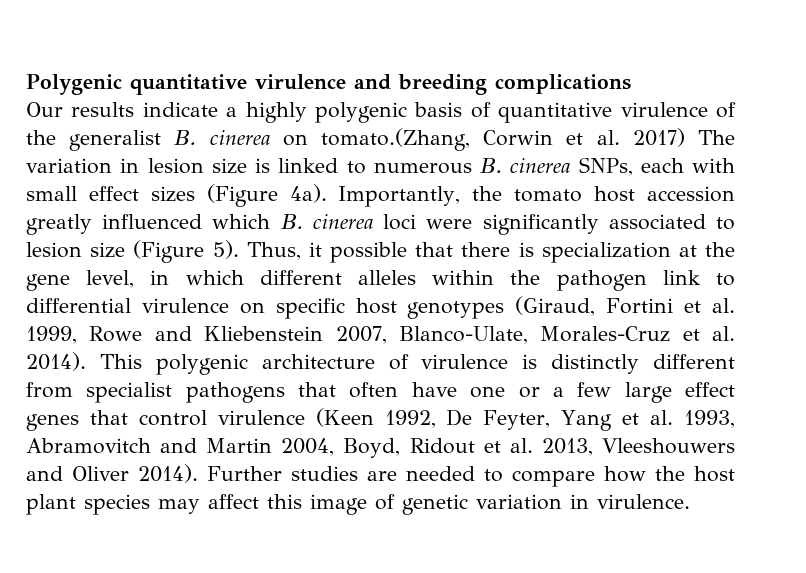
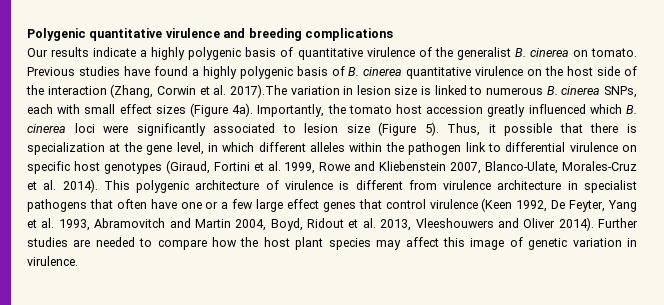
[320,128,470,151] tomato.(Zhang, -> [591,48,637,57] [27,66,638,79] [26,84,154,98] tomato. Previous studies have found a highly polygenic basis of B. cinerea quantitative virulence on the host side of the interaction (Zhang,
[632,128,736,147] 2017) The -> [229,84,287,98] 2017).The
[551,354,640,374] distinctly -> (350, 185) none
(73, 390) none -> [443,180,578,190] virulence architecture in

